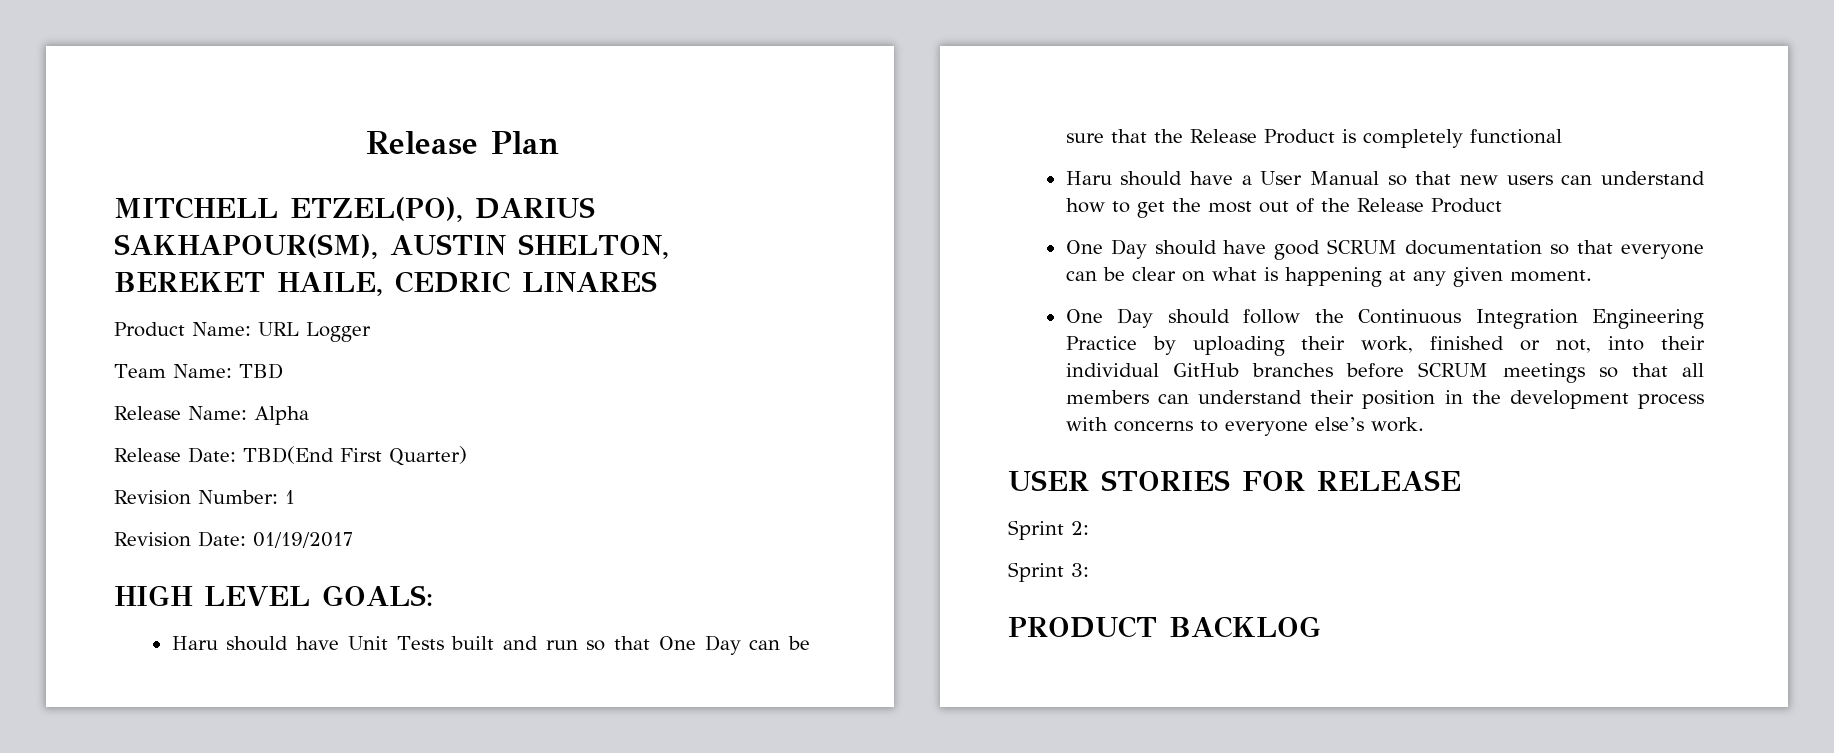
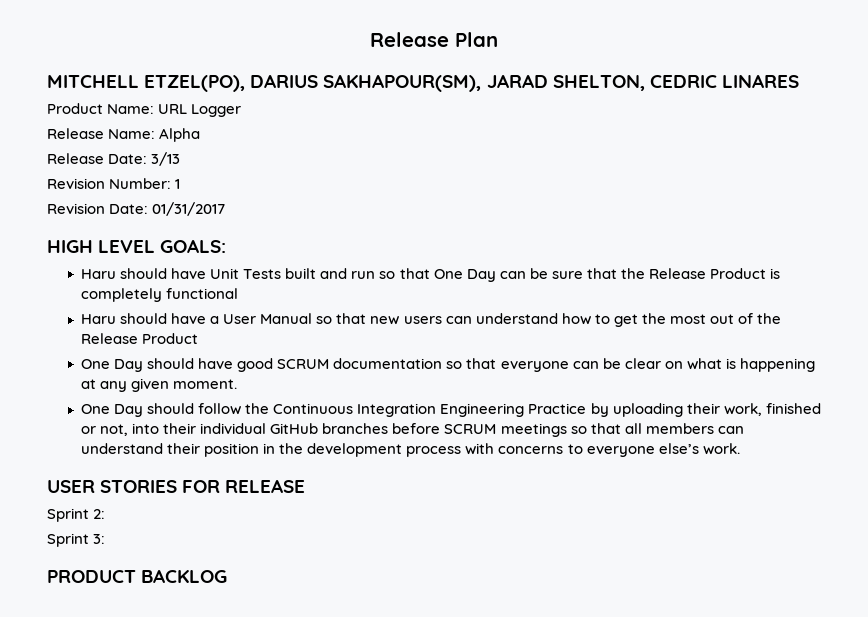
[390,234,669,259] [114,272,383,296] AUSTIN SHELTON, BEREKET HAILE, -> [486,74,645,91] JARAD SHELTON,
[114,363,283,379] // Team Name: TBD -> (242, 110) none
[243,446,467,466] TBD(End First Quarter) -> [151,152,181,166] 3/13
[253,532,353,548] 01/19/2017 -> [152,202,226,216] 01/31/2017

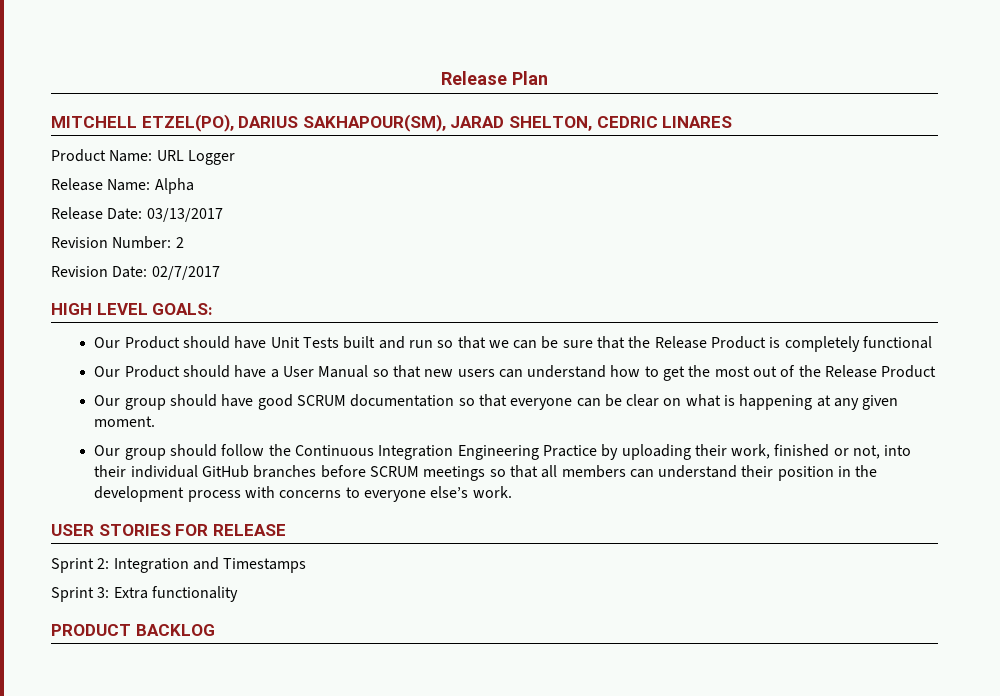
[151,152,181,166] 3/13 -> [146,208,223,222] 03/13/2017
[175,179,181,189] 1 -> [175,237,184,248] 2
[152,202,226,216] 01/31/2017 -> [151,266,220,280] 02/7/2017
[81,269,117,279] Haru -> [94,336,180,349] Our Product
[433,269,496,282] One Day -> [488,340,509,348] we
[81,314,117,324] Haru -> [94,365,180,378] Our Product
[81,359,144,372] One Day -> [94,395,166,410] Our group
[81,404,144,417] One Day -> [94,445,166,460] Our group
(106, 514) none -> [113,557,307,573] Integration and Timestamps
(106, 539) none -> [113,586,238,602] Extra functionality

